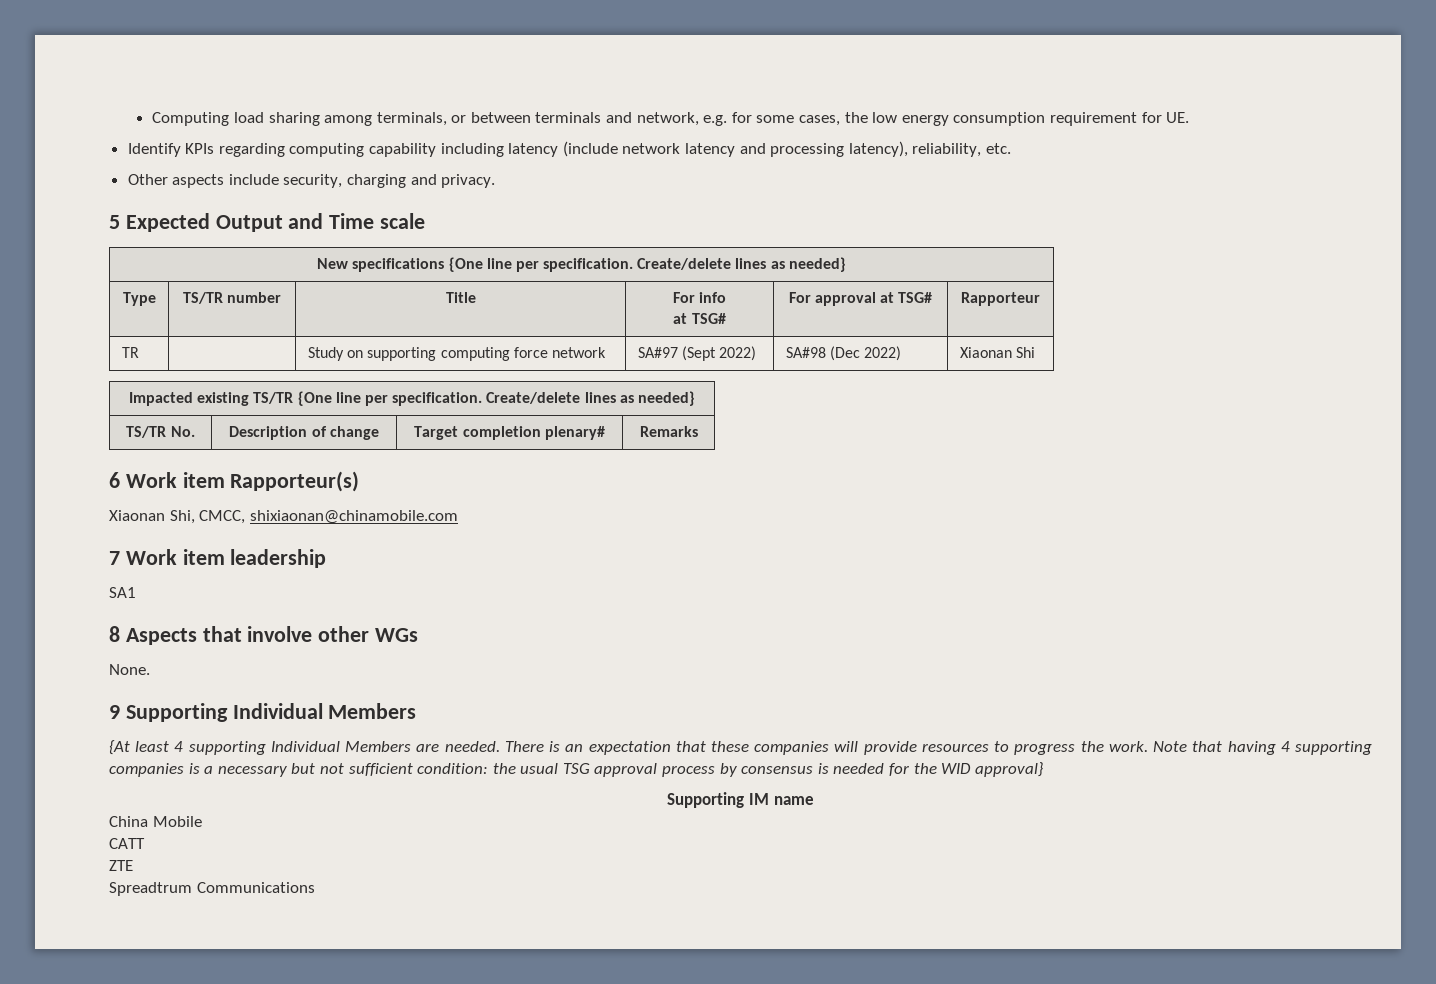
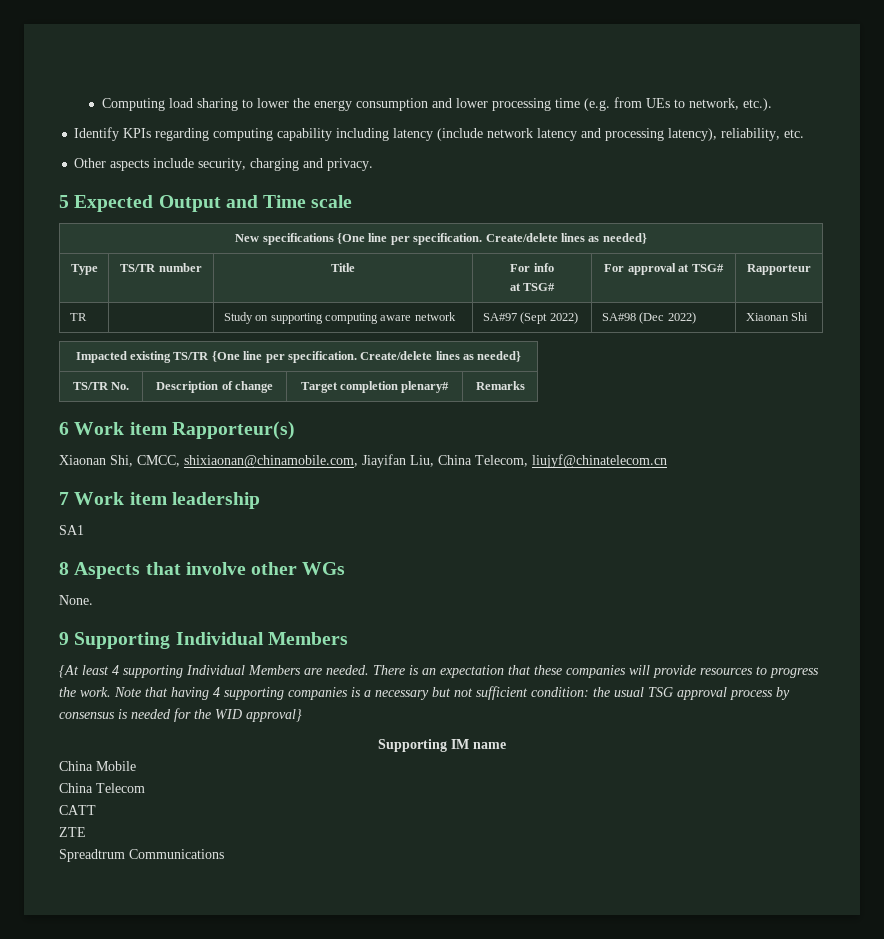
[324,112,1190,126] among terminals, or between terminals and network, e.g. for some cases, the low energy consumption requirement for UE. -> [241,97,772,111] to lower the energy consumption and lower processing time (e.g. from UEs to network, etc.).
[513,347,548,358] force -> [380,315,412,321] aware
[249,510,458,524] shixiaonan@chinamobile.com -> [184,454,667,468] shixiaonan@chinamobile.com, Jiayifan Liu, China Telecom, liujyf@chinatelecom.cn
(202, 821) none -> [59,783,145,793] // China Telecom

